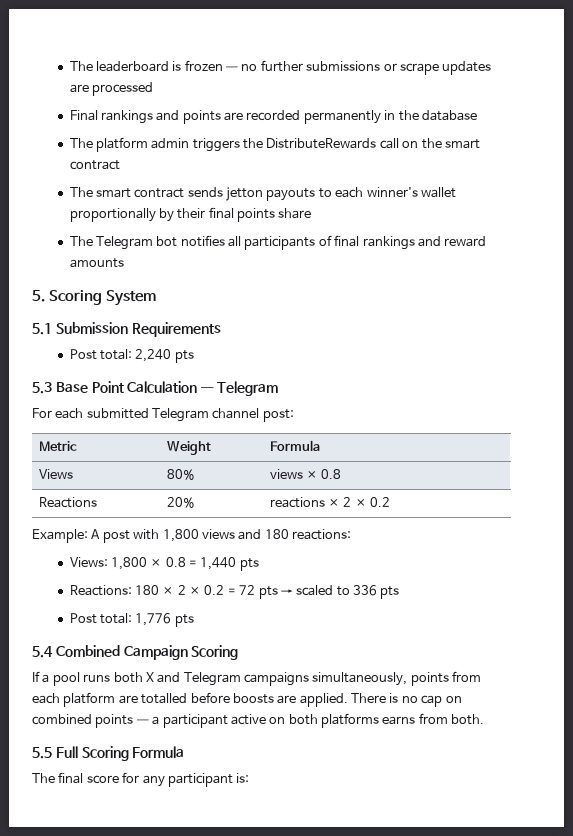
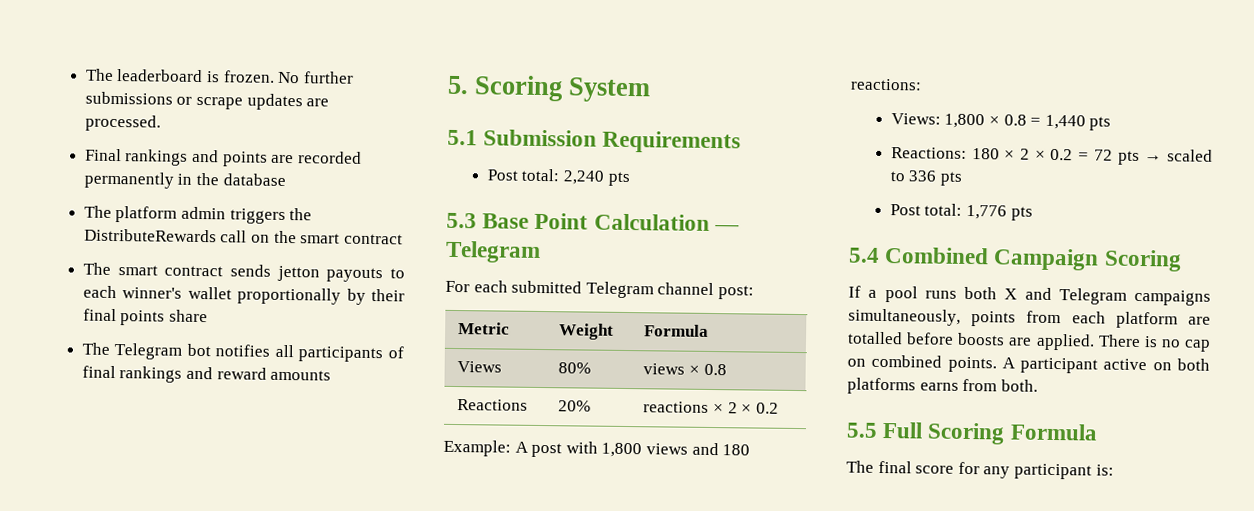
[184,60,258,71] frozen — no -> [222,70,301,84] frozen. No
[91,82,153,96] processed -> [84,114,161,132] processed.
[95,714,160,728] points — a -> [947,356,1016,373] points. A

